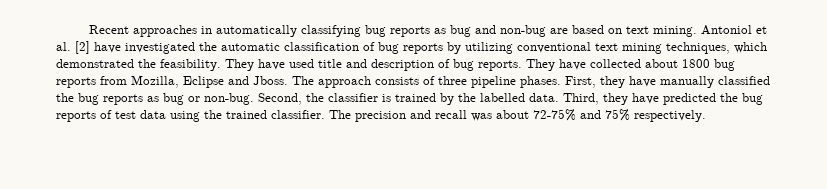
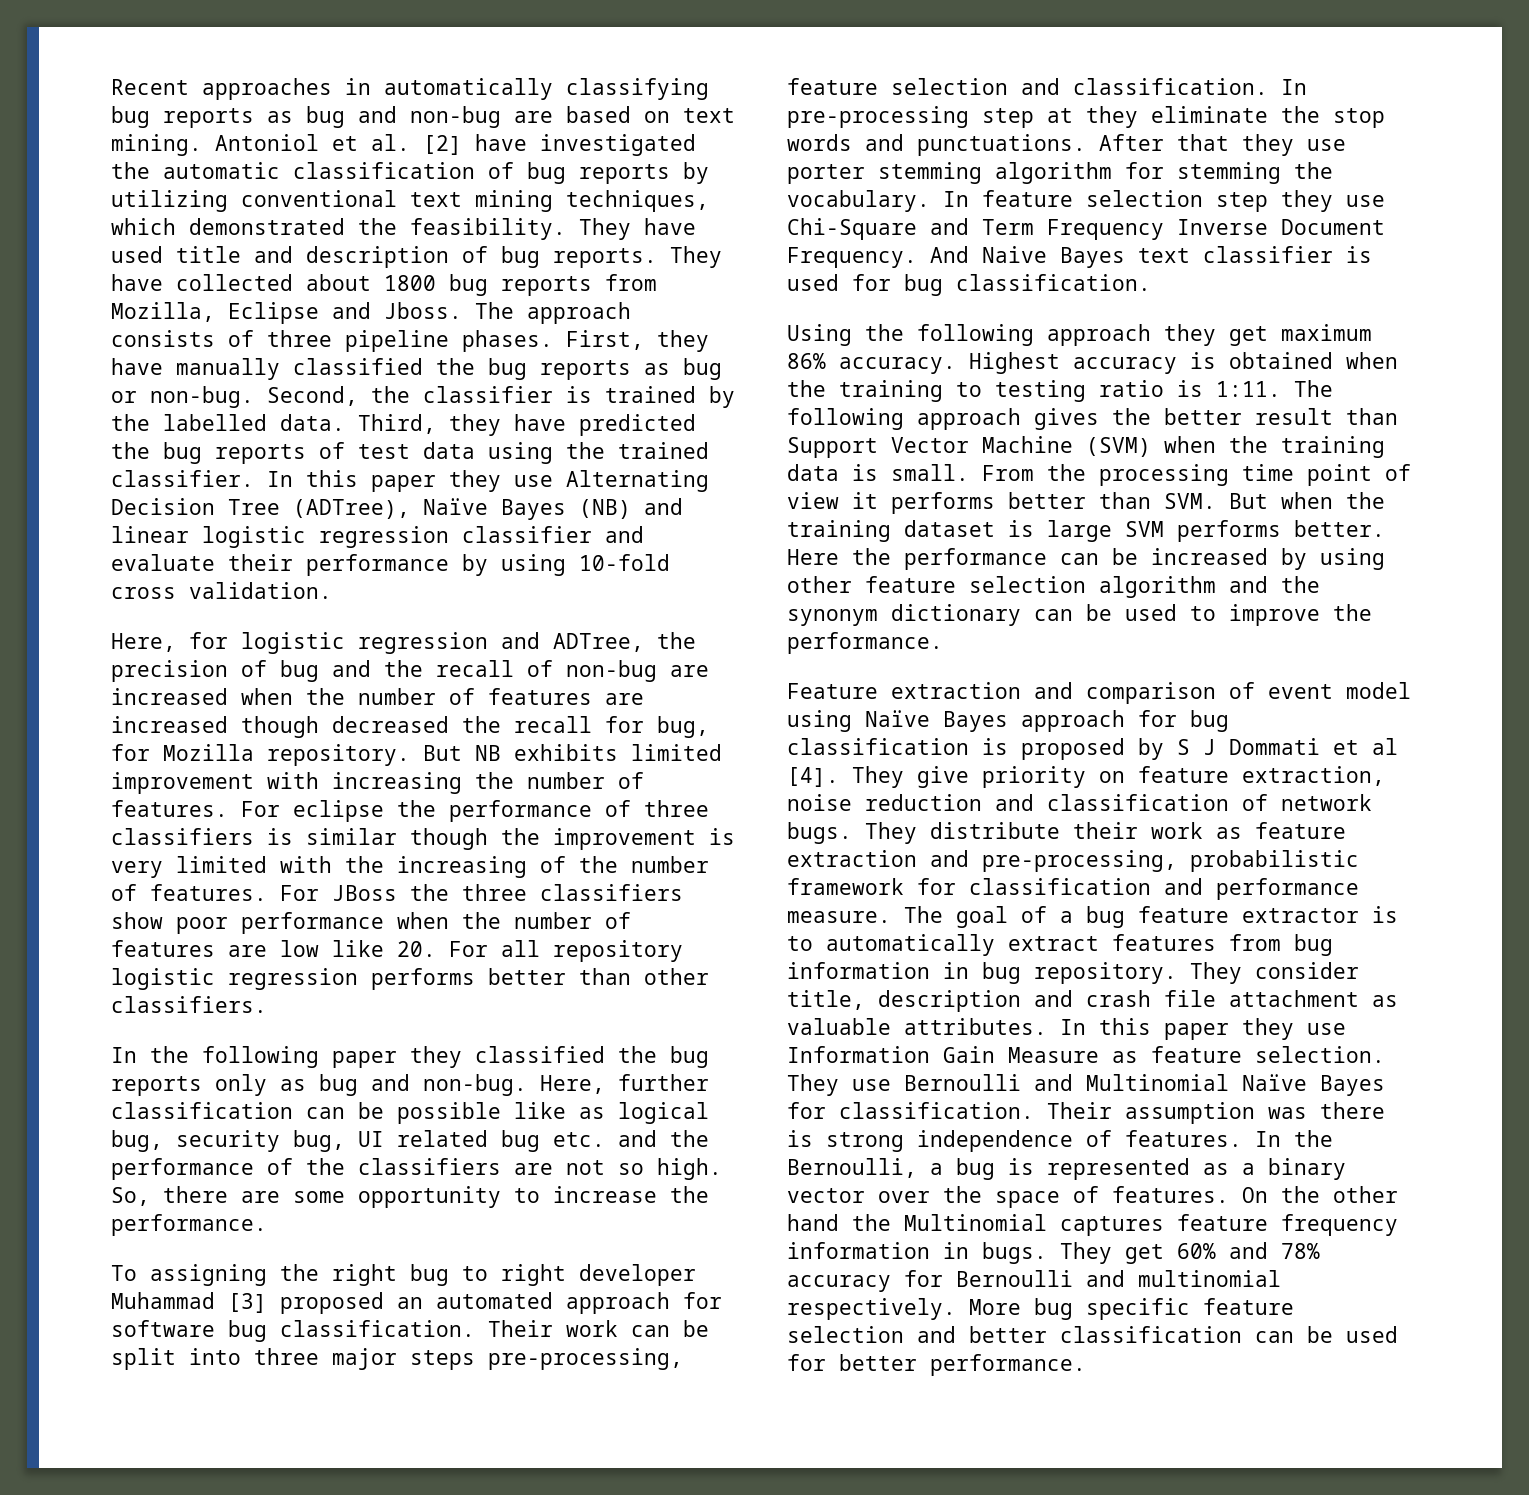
[329,109,706,122] The precision and recall was about 72-75% and 75% respectively. -> [267,470,709,492] [111,498,683,520] [111,526,644,548] [111,554,670,576] [111,582,332,599] [111,632,696,654] [111,660,709,682] [111,688,644,705] [111,716,709,738] [111,744,722,766] [111,772,644,794] [111,800,709,822] [111,828,735,850] [111,856,709,878] [111,884,683,901] [111,912,631,934] [111,940,683,962] [111,968,709,990] [111,996,267,1013] [111,1046,709,1068] [111,1074,709,1096] [111,1102,709,1124] [111,1130,709,1152] [111,1158,722,1180] [111,1186,709,1208] [111,1214,267,1236] [111,1264,696,1286] [111,1292,722,1314] [111,1320,709,1342] [111,1348,683,1370] [787,78,1307,95] [787,106,1385,128] [787,134,1346,156] [787,162,1333,184] [787,190,1385,212] [787,218,1385,240] [787,246,1372,268] [787,274,1151,296] [787,324,1372,346] [787,352,1398,374] [787,380,1333,402] [787,408,1398,430] [787,436,1385,458] [787,464,1411,486] [787,492,1385,514] [787,520,1385,542] [787,548,1385,570] [787,576,1320,598] [787,604,1372,626] [787,632,943,654] [787,682,1411,704] [787,710,1229,732] [787,738,1398,760] [787,766,1385,788] [787,794,1372,811] [787,822,1346,844] [787,850,1359,872] [787,878,1359,900] [787,906,1398,928] [787,934,1333,956] [787,962,1359,984] [787,990,1398,1012] [787,1018,1346,1040] [787,1046,1385,1063] [787,1074,1385,1096] [787,1102,1385,1124] [787,1130,1333,1152] [787,1158,1346,1180] [787,1186,1398,1208] [787,1214,1398,1236] [787,1242,1320,1264] [787,1270,1281,1292] [787,1298,1294,1320] [787,1326,1398,1343] [787,1354,1086,1376] In this paper they use Alternating Decision Tree (ADTree), Naïve Bayes (NB) and linear logistic regression classifier and evaluate their performance by using 10-fold cross validation. // Here, for logistic regression and ADTree, the precision of bug and the recall of non-bug are increased when the number of features are increased though decreased the recall for bug, for Mozilla repository. But NB exhibits limited improvement with increasing the number of features. For eclipse the performance of three classifiers is similar though the improvement is very limited with the increasing of the number of features. For JBoss the three classifiers show poor performance when the number of features are low like 20. For all repository logistic regression performs better than other classifiers. // In the following paper they classified the bug reports only as bug and non-bug. Here, further classification can be possible like as logical bug, security bug, UI related bug etc. and the performance of the classifiers are not so high. So, there are some opportunity to increase the performance. // To assigning the right bug to right developer Muhammad [3] proposed an automated approach for software bug classification. Their work can be split into three major steps pre-processing, feature selection and classification. In pre-processing step at they eliminate the stop words and punctuations. After that they use porter stemming algorithm for stemming the vocabulary. In feature selection step they use Chi-Square and Term Frequency Inverse Document Frequency. And Naive Bayes text classifier is used for bug classification. // Using the following approach they get maximum 86% accuracy. Highest accuracy is obtained when the training to testing ratio is 1:11. The following approach gives the better result than Support Vector Machine (SVM) when the training data is small. From the processing time point of view it performs better than SVM. But when the training dataset is large SVM performs better. Here the performance can be increased by using other feature selection algorithm and the synonym dictionary can be used to improve the performance. // Feature extraction and comparison of event model using Naïve Bayes approach for bug classification is proposed by S J Dommati et al [4]. They give priority on feature extraction, noise reduction and classification of network bugs. They distribute their work as feature extraction and pre-processing, probabilistic framework for classification and performance measure. The goal of a bug feature extractor is to automatically extract features from bug information in bug repository. They consider title, description and crash file attachment as valuable attributes. In this paper they use Information Gain Measure as feature selection. They use Bernoulli and Multinomial Naïve Bayes for classification. Their assumption was there is strong independence of features. In the Bernoulli, a bug is represented as a binary vector over the space of features. On the other hand the Multinomial captures feature frequency information in bugs. They get 60% and 78% accuracy for Bernoulli and multinomial respectively. More bug specific feature selection and better classification can be used for better performance.

